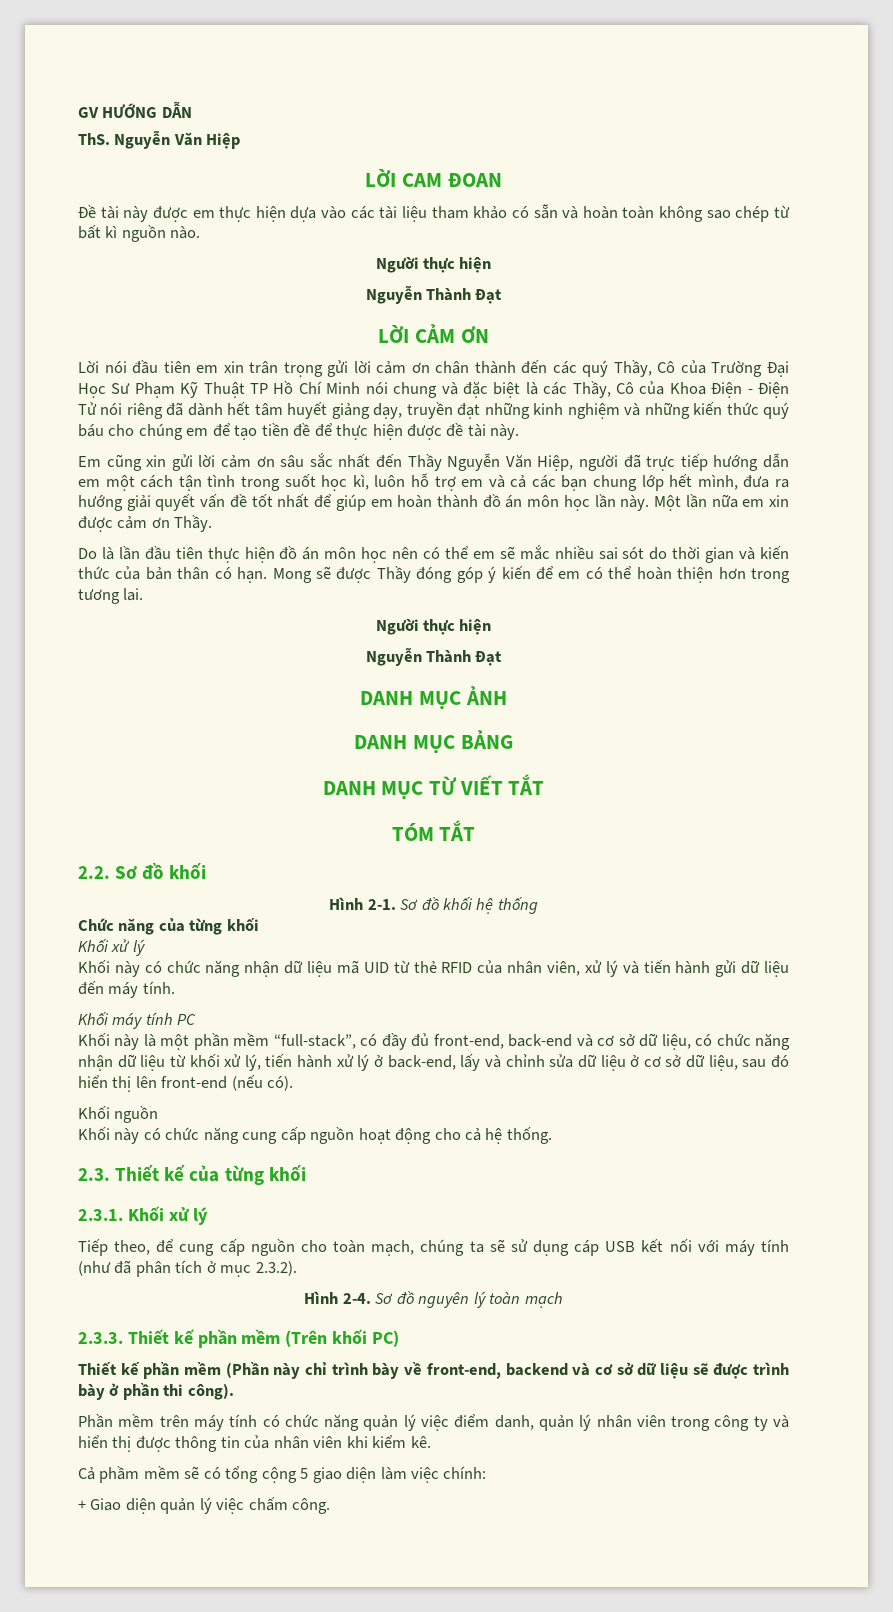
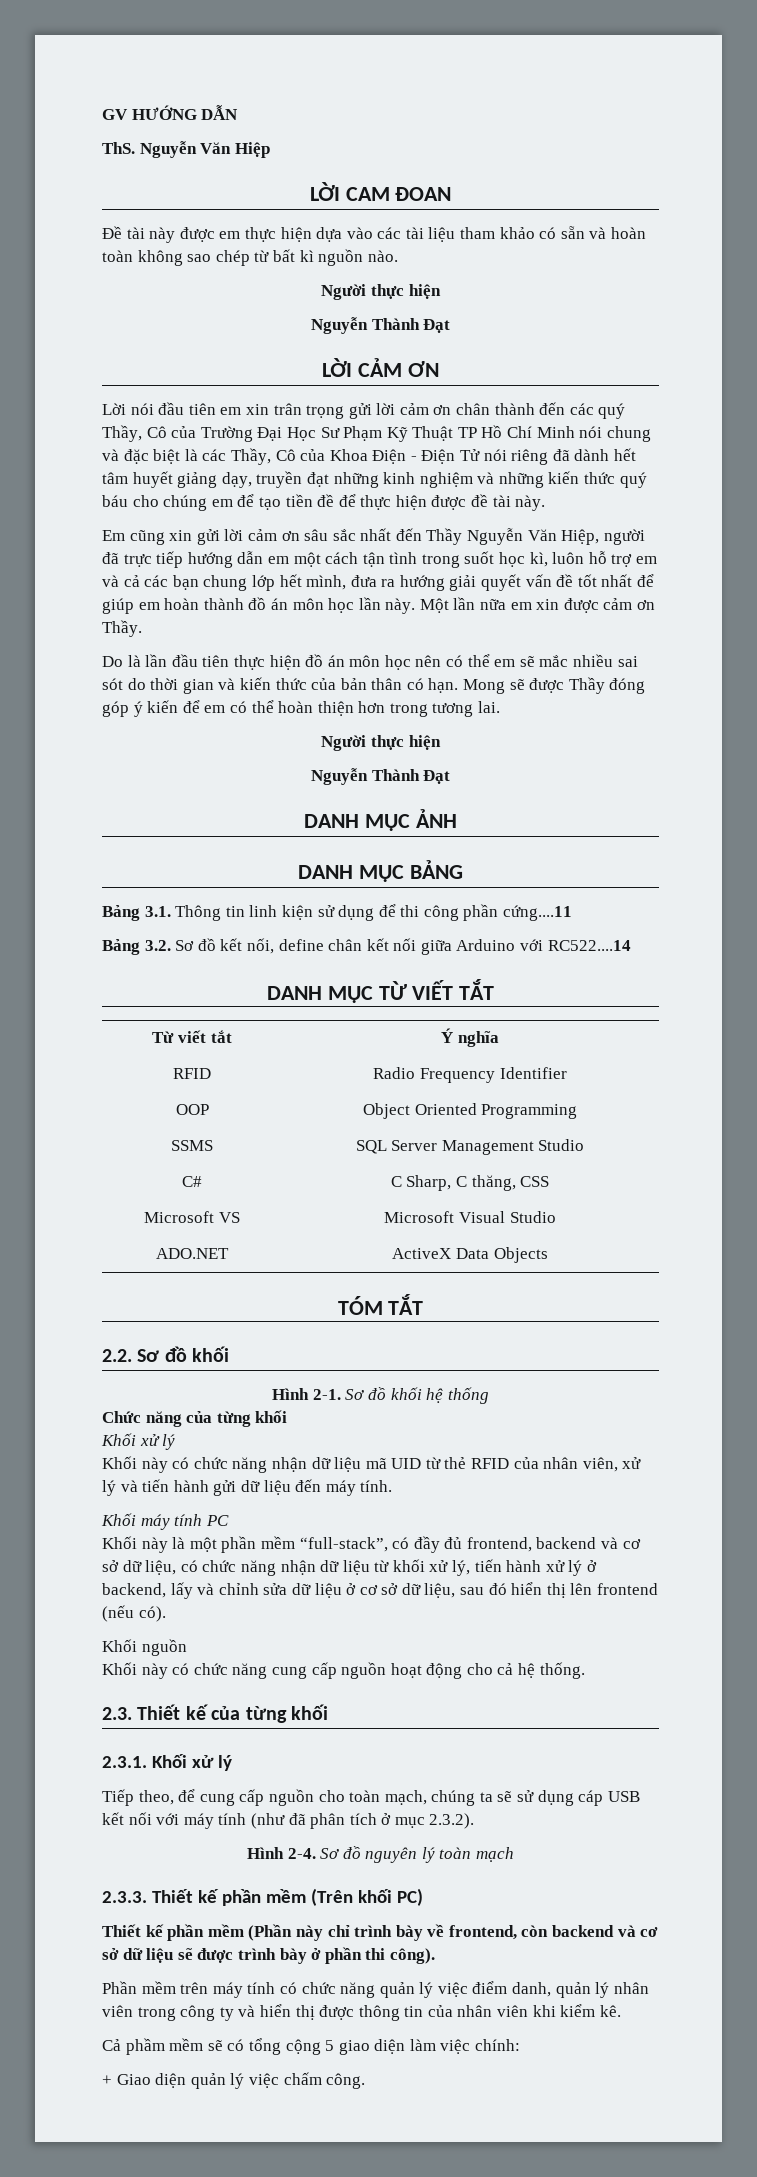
(513, 739) none -> [102,904,573,921] [102,938,631,955] // Bảng 3.1. Thông tin linh kiện sử dụng để thi công phần cứng....11 // Bảng 3.2. Sơ đồ kết nối, define chân kết nối giữa Arduino với RC522....14
(545, 784) none -> [152,1030,232,1043] [441,1028,499,1047] [173,1068,211,1079] [373,1067,567,1083] [175,1104,209,1115] [362,1103,578,1119] [171,1140,213,1151] [355,1139,585,1155] [182,1176,202,1187] [390,1175,550,1191] [144,1211,240,1223] [384,1211,556,1223] [156,1248,229,1259] [392,1247,548,1263] // Từ viết tắt | Ý nghĩa // RFID | Radio Frequency Identifier // OOP | Object Oriented Programming // SSMS | SQL Server Management Studio // C# | C Sharp, C thăng, CSS // Microsoft VS | Microsoft Visual Studio // ADO.NET | ActiveX Data Objects
[433,1034,573,1049] front-end, back-end -> [466,1537,597,1552] frontend, backend
[387,1055,456,1070] back-end, -> [102,1583,166,1598] backend,
[161,1076,228,1089] front-end -> [597,1583,659,1595] frontend
[426,1363,501,1379] front-end, -> [448,1925,549,1940] frontend, còn

